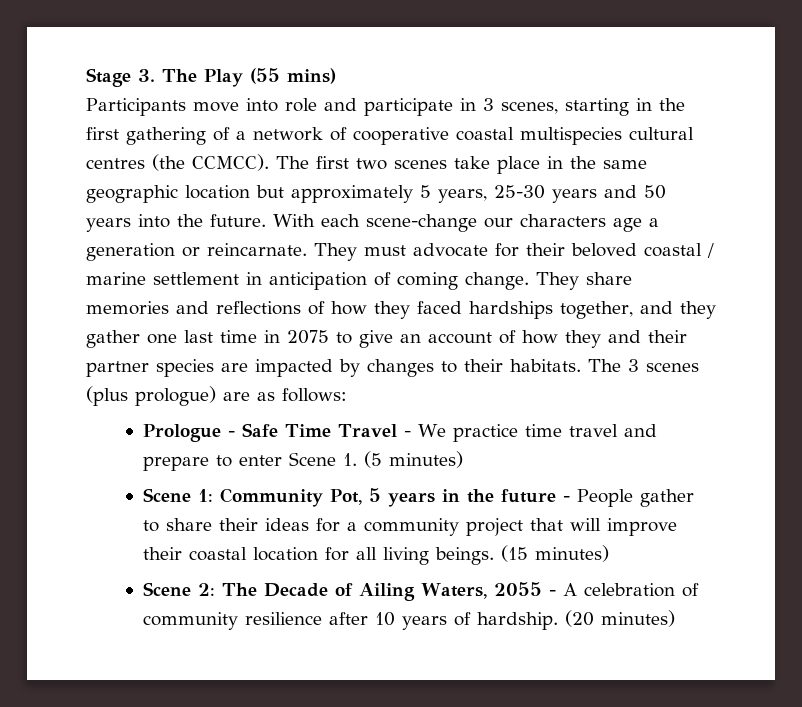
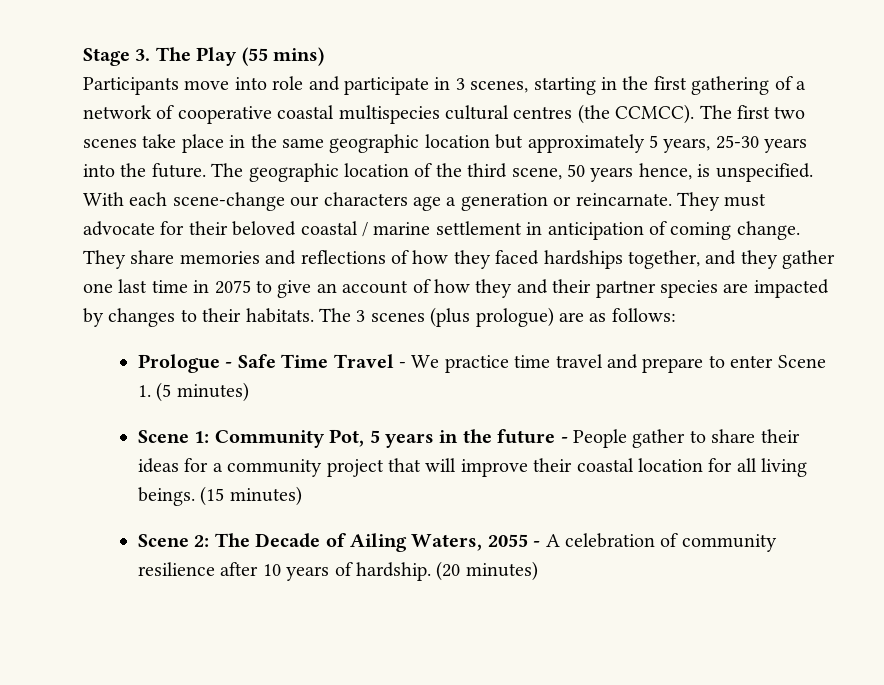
[604,185,666,199] [86,214,266,232] and 50 years into the future. -> [83,163,813,182] into the future. The geographic location of the third scene, 50 years hence, is unspecified.

